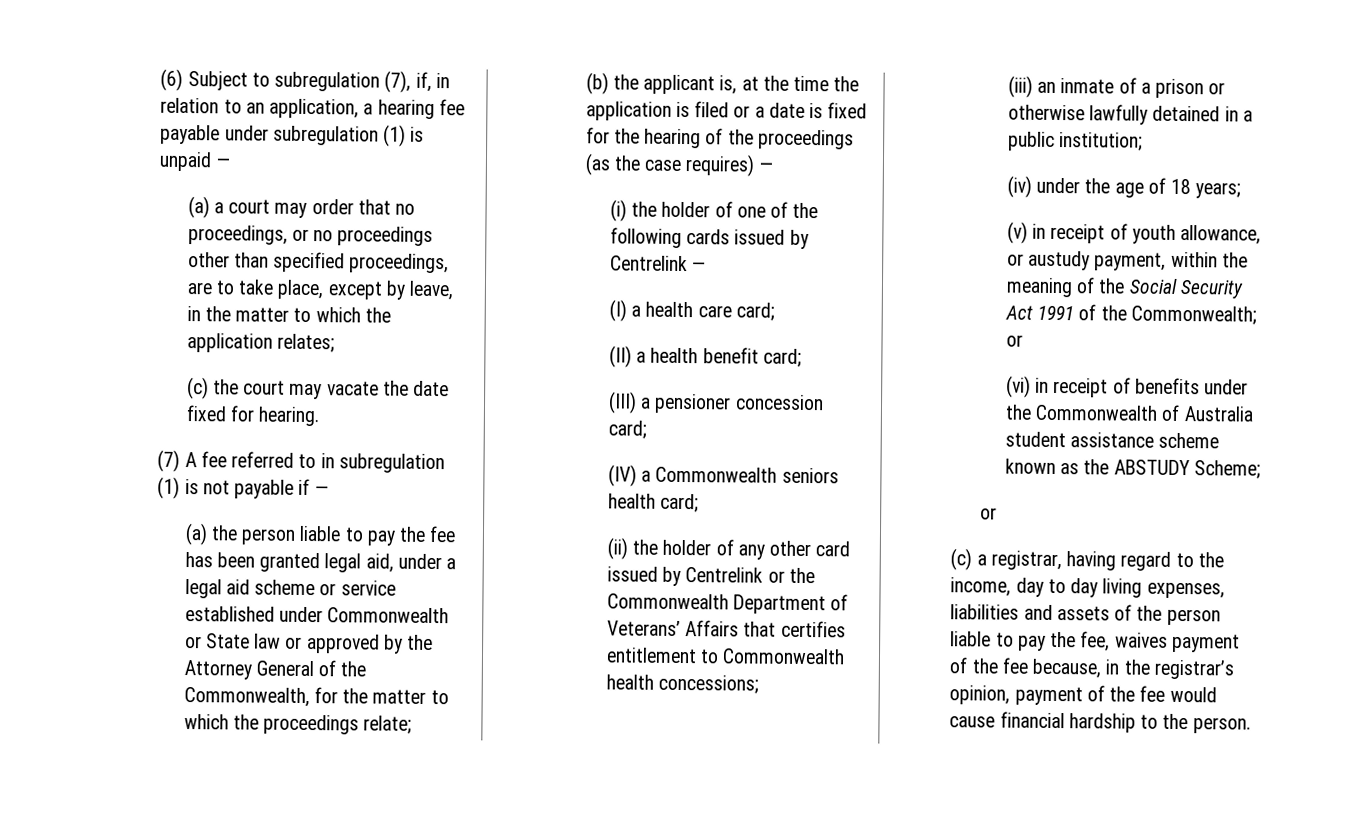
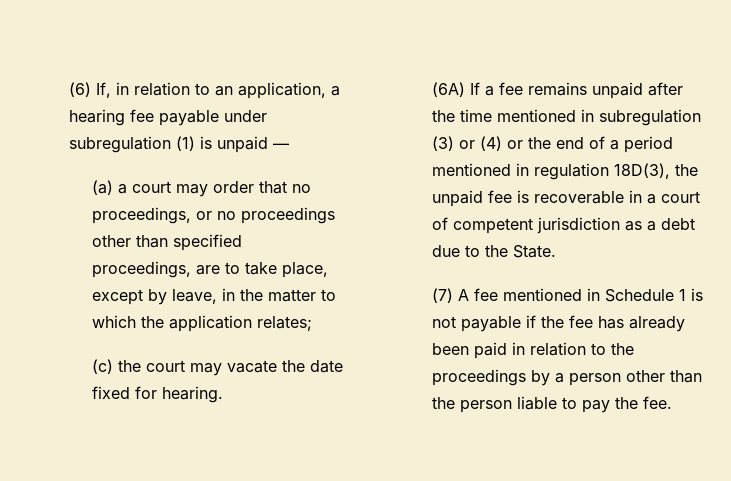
[187,70,432,93] Subject to subregulation (7), if, -> [96,82,112,98] If,
[157,449,445,474] [157,476,329,499] [184,523,457,546] [184,552,457,573] [184,579,396,599] [184,606,450,624] [184,633,434,654] [183,660,367,680] [183,687,449,708] [183,714,413,735] [585,72,860,95] [585,101,868,121] [585,127,854,150] [584,153,773,177] [609,199,819,222] [609,227,809,250] [609,255,707,272] [608,299,775,322] [608,345,802,368] [607,391,824,414] [607,420,647,439] [607,464,839,487] [607,493,700,513] [606,537,851,560] [606,566,815,587] [606,593,849,615] [606,620,846,638] [605,647,846,665] [605,674,760,694] [1007,75,1226,99] [1007,104,1253,125] [1007,131,1144,151] [1006,175,1242,199] [1006,221,1262,245] [1006,250,1248,271] [1005,277,1244,299] [1004,304,1257,325] [1005,334,1023,347] [1005,375,1249,398] [1004,404,1254,422] [1004,431,1220,449] [1004,458,1261,479] [979,507,997,520] [950,548,1224,571] [950,577,1225,599] [950,604,1221,626] [950,631,1240,653] [949,657,1234,680] [949,685,1217,706] [949,711,1251,734] (7) A fee referred to in subregulation (1) is not payable if — // (a) the person liable to pay the fee has been granted legal aid, under a legal aid scheme or service established under Commonwealth or State law or approved by the Attorney General of the Commonwealth, for the matter to which the proceedings relate; // (b) the applicant is, at the time the application is filed or a date is fixed for the hearing of the proceedings (as the case requires) — // (i) the holder of one of the following cards issued by Centrelink — // (I) a health care card; // (II) a health benefit card; // (III) a pensioner concession card; // (IV) a Commonwealth seniors health card; // (ii) the holder of any other card issued by Centrelink or the Commonwealth Department of Veterans’ Affairs that certifies entitlement to Commonwealth health concessions; // (iii) an inmate of a prison or otherwise lawfully detained in a public institution; // (iv) under the age of 18 years; // (v) in receipt of youth allowance, or austudy payment, within the meaning of the Social Security Act 1991 of the Commonwealth; or // (vi) in receipt of benefits under the Commonwealth of Australia student assistance scheme known as the ABSTUDY Scheme; // or // (c) a registrar, having regard to the income, day to day living expenses, liabilities and assets of the person liable to pay the fee, waives payment of the fee because, in the registrar’s opinion, payment of the fee would cause financial hardship to the person. -> [432,82,684,99] [432,109,702,126] [432,136,674,153] [432,163,699,180] [432,190,701,207] [432,217,696,234] [432,245,557,258] [432,288,704,303] [432,315,686,332] [432,342,635,359] [432,369,703,386] [432,396,673,413] (6A) If a fee remains unpaid after the time mentioned in subregulation (3) or (4) or the end of a period mentioned in regulation 18D(3), the unpaid fee is recoverable in a court of competent jurisdiction as a debt due to the State. // (7) A fee mentioned in Schedule 1 is not payable if the fee has already been paid in relation to the proceedings by a person other than the person liable to pay the fee.

